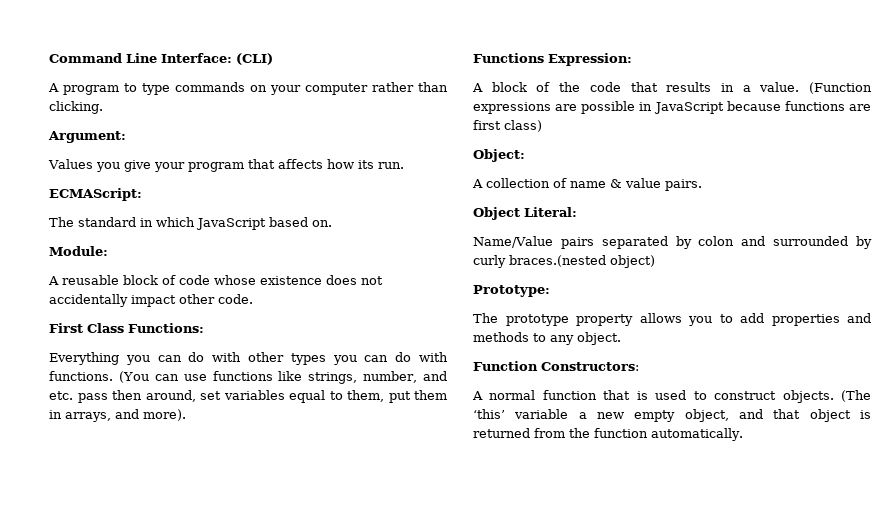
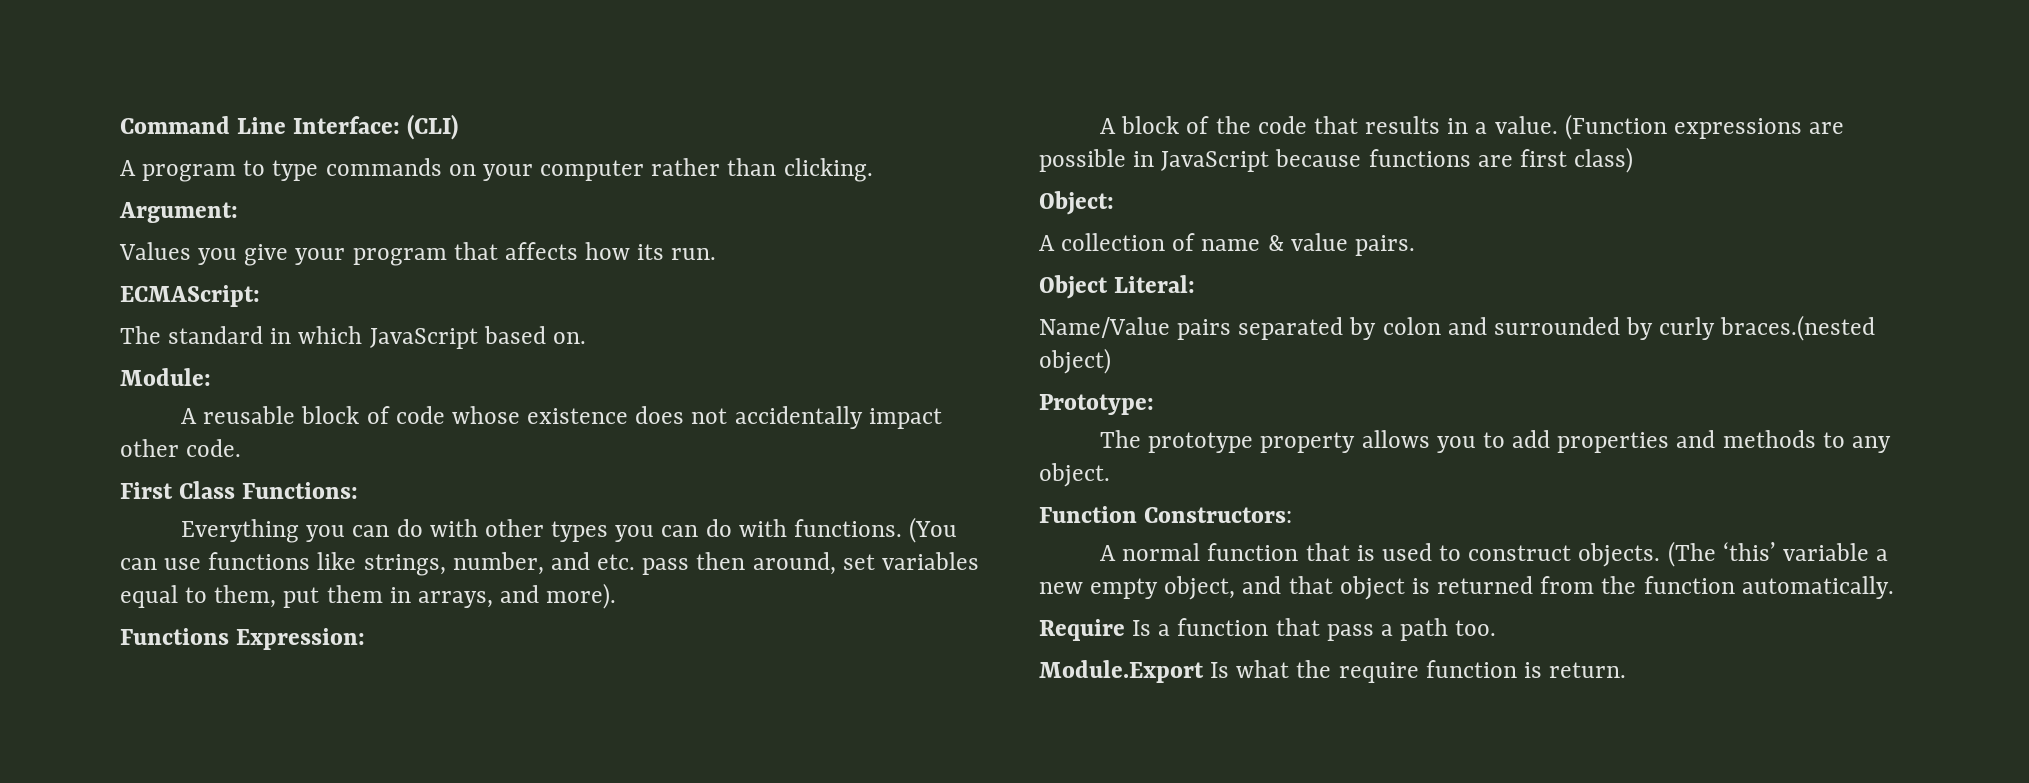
(743, 434) none -> [1039,618,1497,641] [1039,660,1627,683] // Require Is a function that pass a path too. // Module.Export Is what the require function is return.

